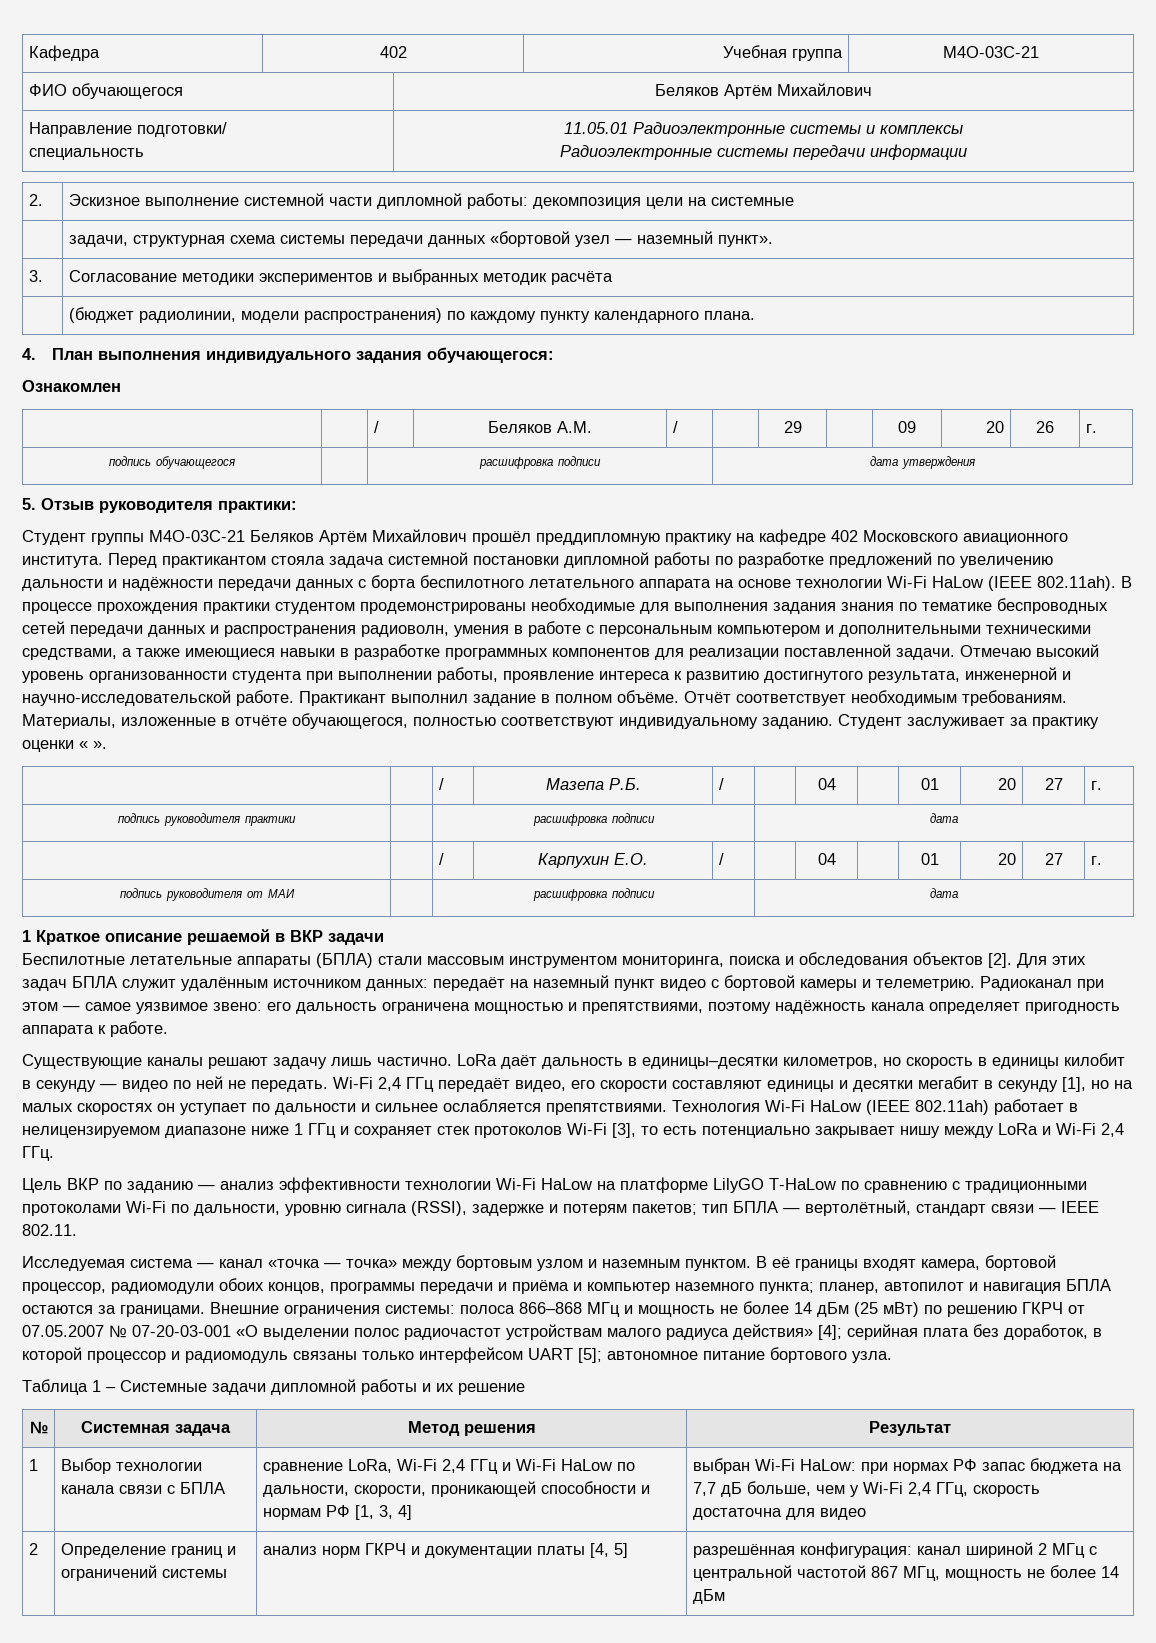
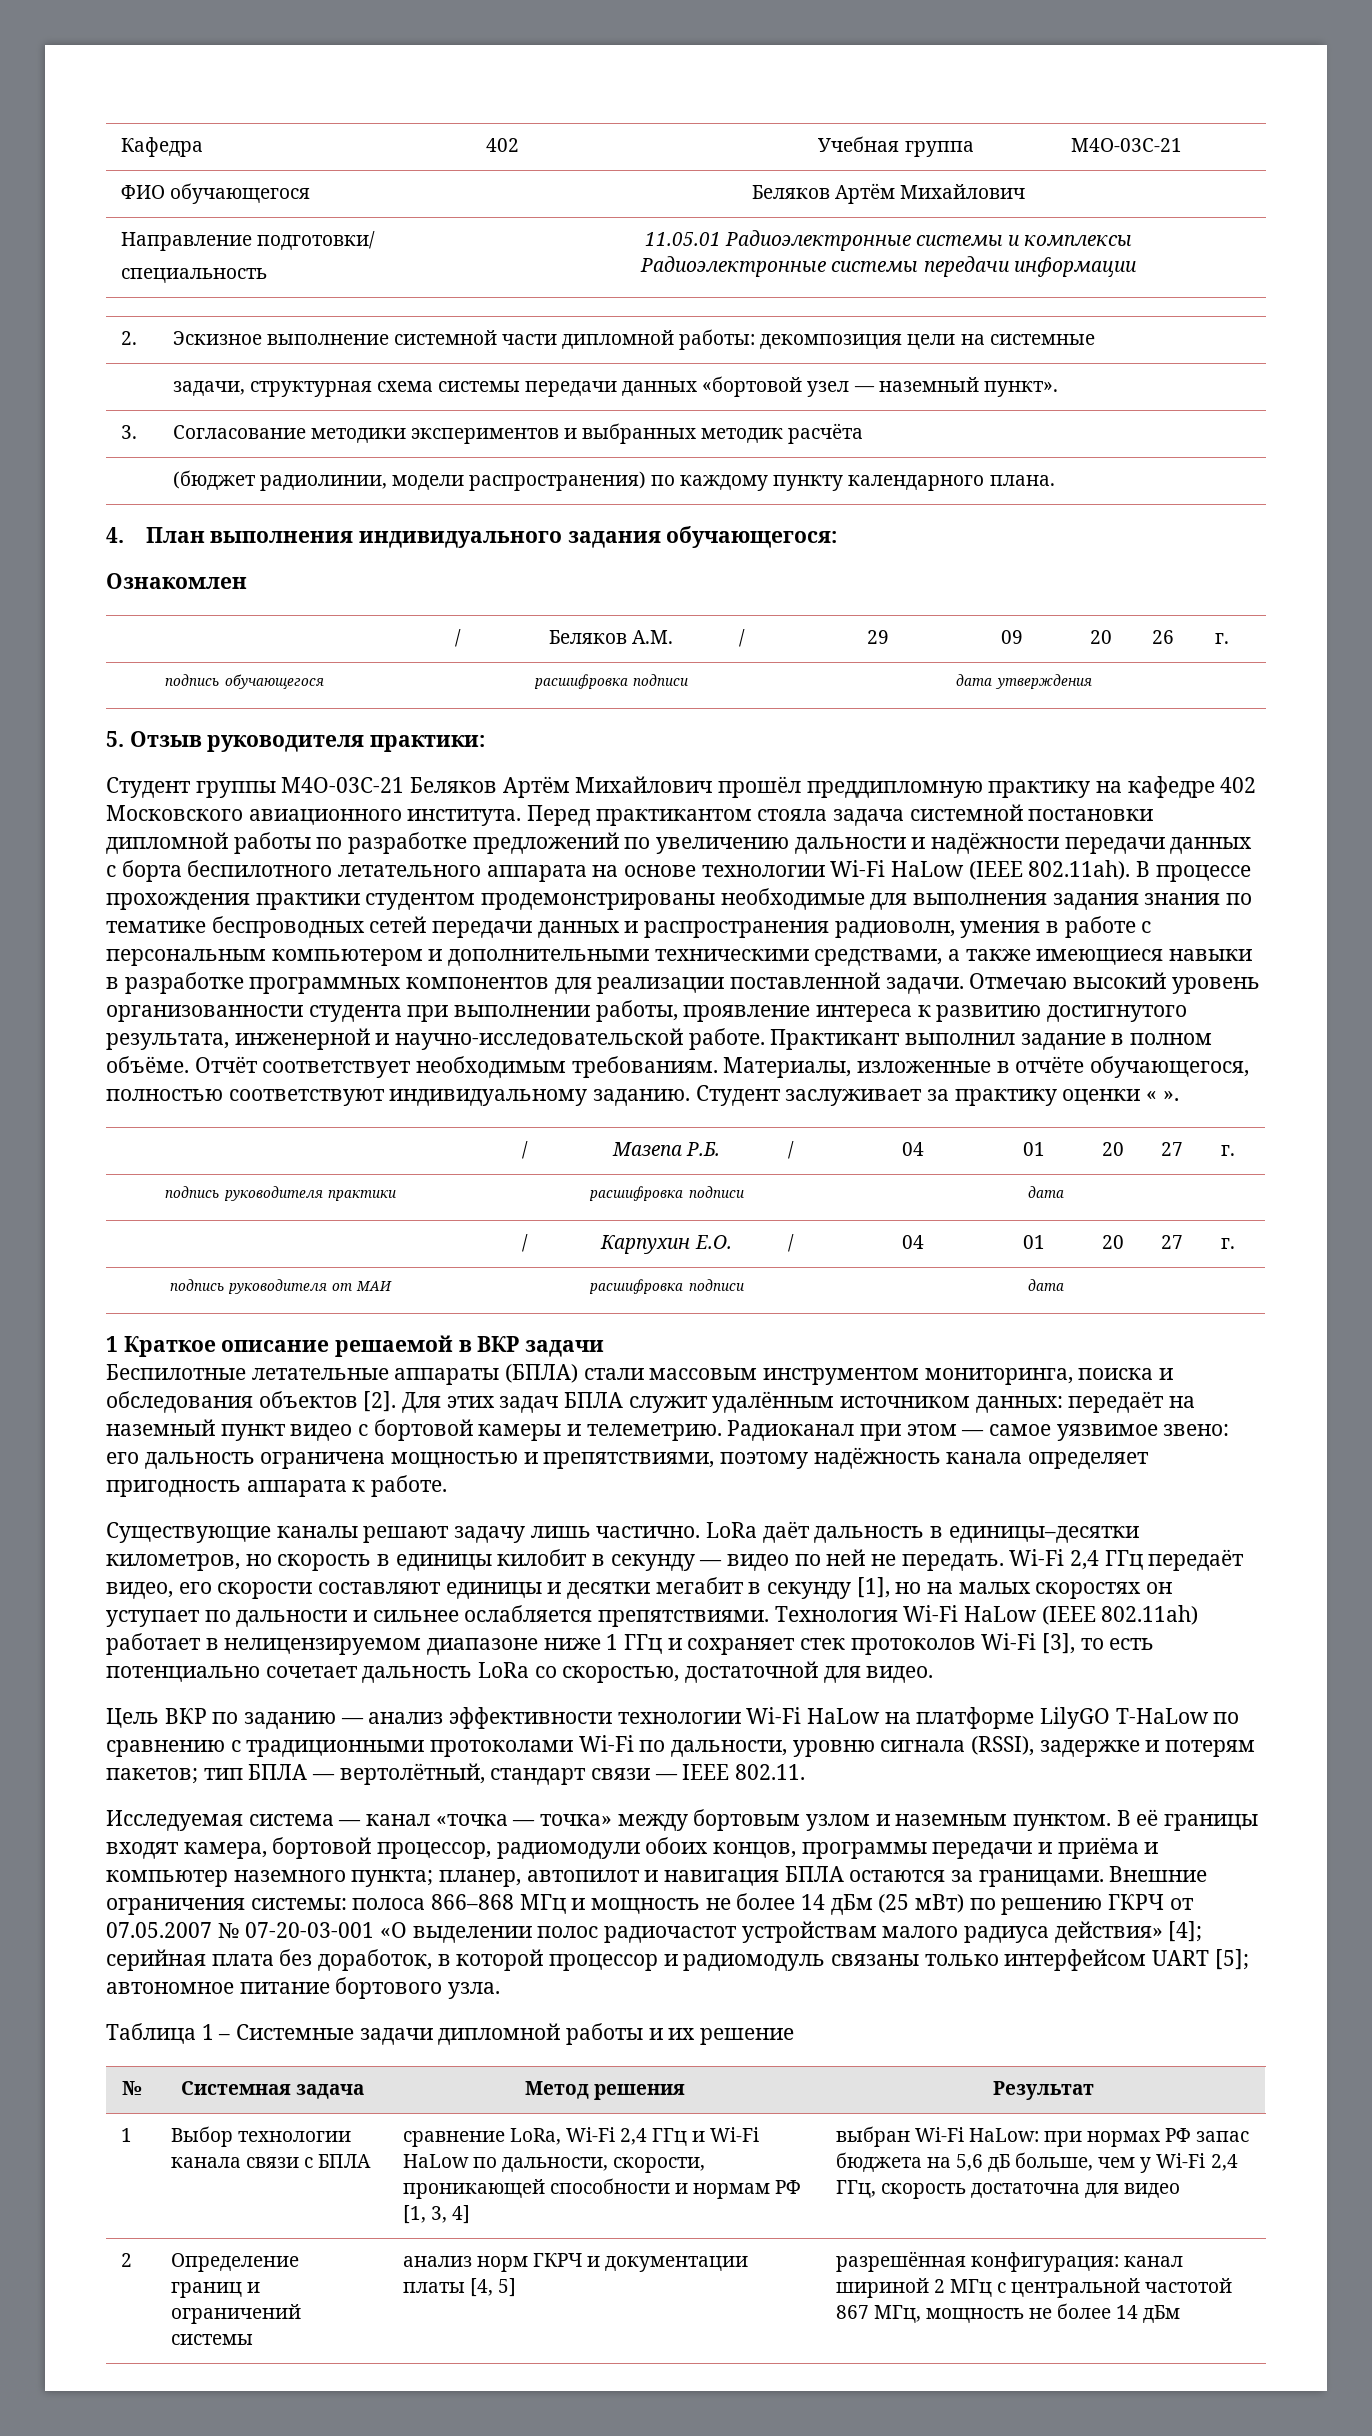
[815,1123,1124,1138] [22,1146,54,1161] закрывает нишу между LoRa и Wi-Fi 2,4 ГГц. -> [265,1661,934,1683] сочетает дальность LoRa со скоростью, достаточной для видео.
[692,1482,716,1496] 7,7 -> [955,2154,983,2171] 5,6

